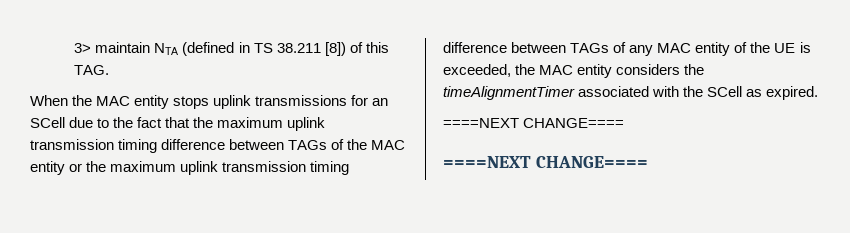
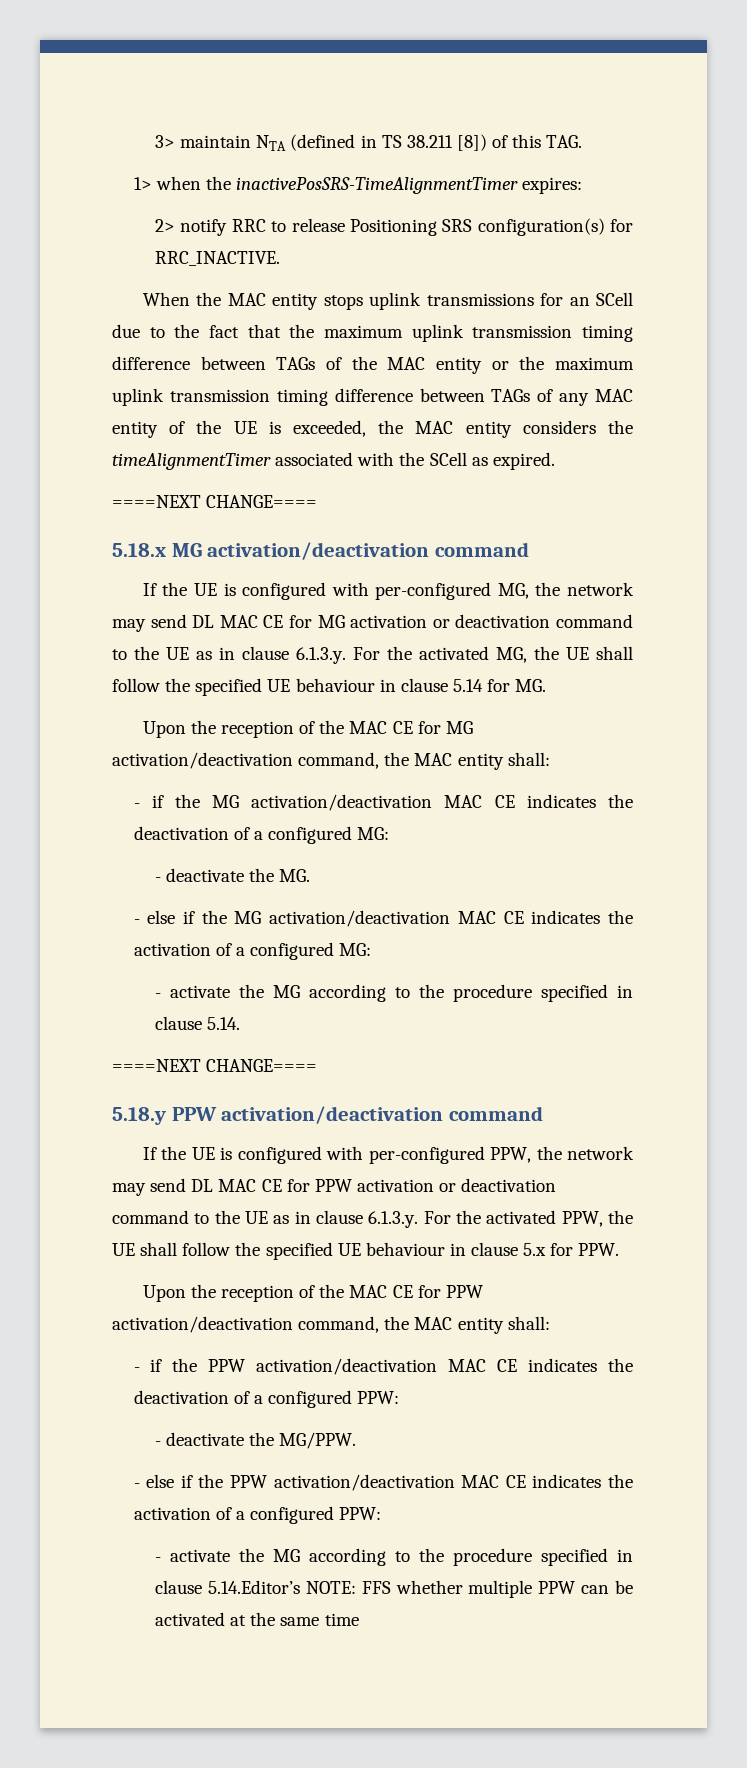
(110, 70) none -> [133,176,583,194] [155,218,633,236] [155,251,281,266] // 1> when the inactivePosSRS-TimeAlignmentTimer expires: // 2> notify RRC to release Positioning SRS configuration(s) for RRC_INACTIVE.
[443,156,648,168] ====NEXT CHANGE==== -> [112,542,529,560] [142,582,634,600] [112,614,633,632] [112,646,633,664] [112,678,547,696] [142,720,473,738] [112,752,550,770] [133,794,633,811] [133,826,390,844] [155,868,311,882] [133,910,633,927] [133,942,372,960] [155,984,633,1002] [155,1016,241,1030] [112,1059,318,1072] [112,1106,543,1125] [142,1146,634,1164] [112,1178,557,1196] [112,1210,633,1228] [112,1242,620,1260] [142,1284,483,1302] [112,1316,550,1334] [133,1358,633,1375] [133,1390,400,1408] [155,1432,357,1449] [133,1474,633,1491] [133,1506,382,1524] [155,1548,633,1566] [155,1580,633,1598] [155,1612,359,1626] 5.18.x MG activation/deactivation command // If the UE is configured with per-configured MG, the network may send DL MAC CE for MG activation or deactivation command to the UE as in clause 6.1.3.y. For the activated MG, the UE shall follow the specified UE behaviour in clause 5.14 for MG. // Upon the reception of the MAC CE for MG activation/deactivation command, the MAC entity shall: // - if the MG activation/deactivation MAC CE indicates the deactivation of a configured MG: // - deactivate the MG. // - else if the MG activation/deactivation MAC CE indicates the activation of a configured MG: // - activate the MG according to the procedure specified in clause 5.14. // ====NEXT CHANGE==== // 5.18.y PPW activation/deactivation command // If the UE is configured with per-configured PPW, the network may send DL MAC CE for PPW activation or deactivation command to the UE as in clause 6.1.3.y. For the activated PPW, the UE shall follow the specified UE behaviour in clause 5.x for PPW. // Upon the reception of the MAC CE for PPW activation/deactivation command, the MAC entity shall: // - if the PPW activation/deactivation MAC CE indicates the deactivation of a configured PPW: // - deactivate the MG/PPW. // - else if the PPW activation/deactivation MAC CE indicates the activation of a configured PPW: // - activate the MG according to the procedure specified in clause 5.14.Editor’s NOTE: FFS whether multiple PPW can be activated at the same time

